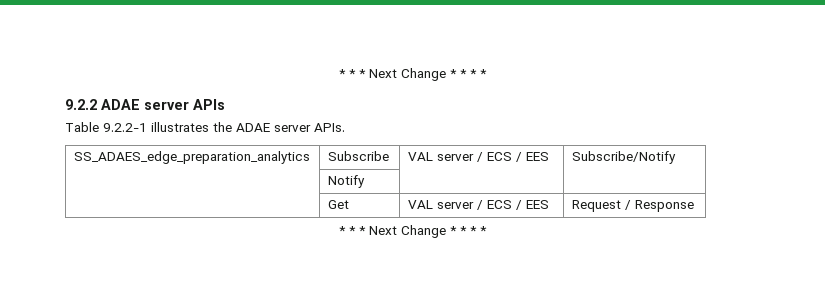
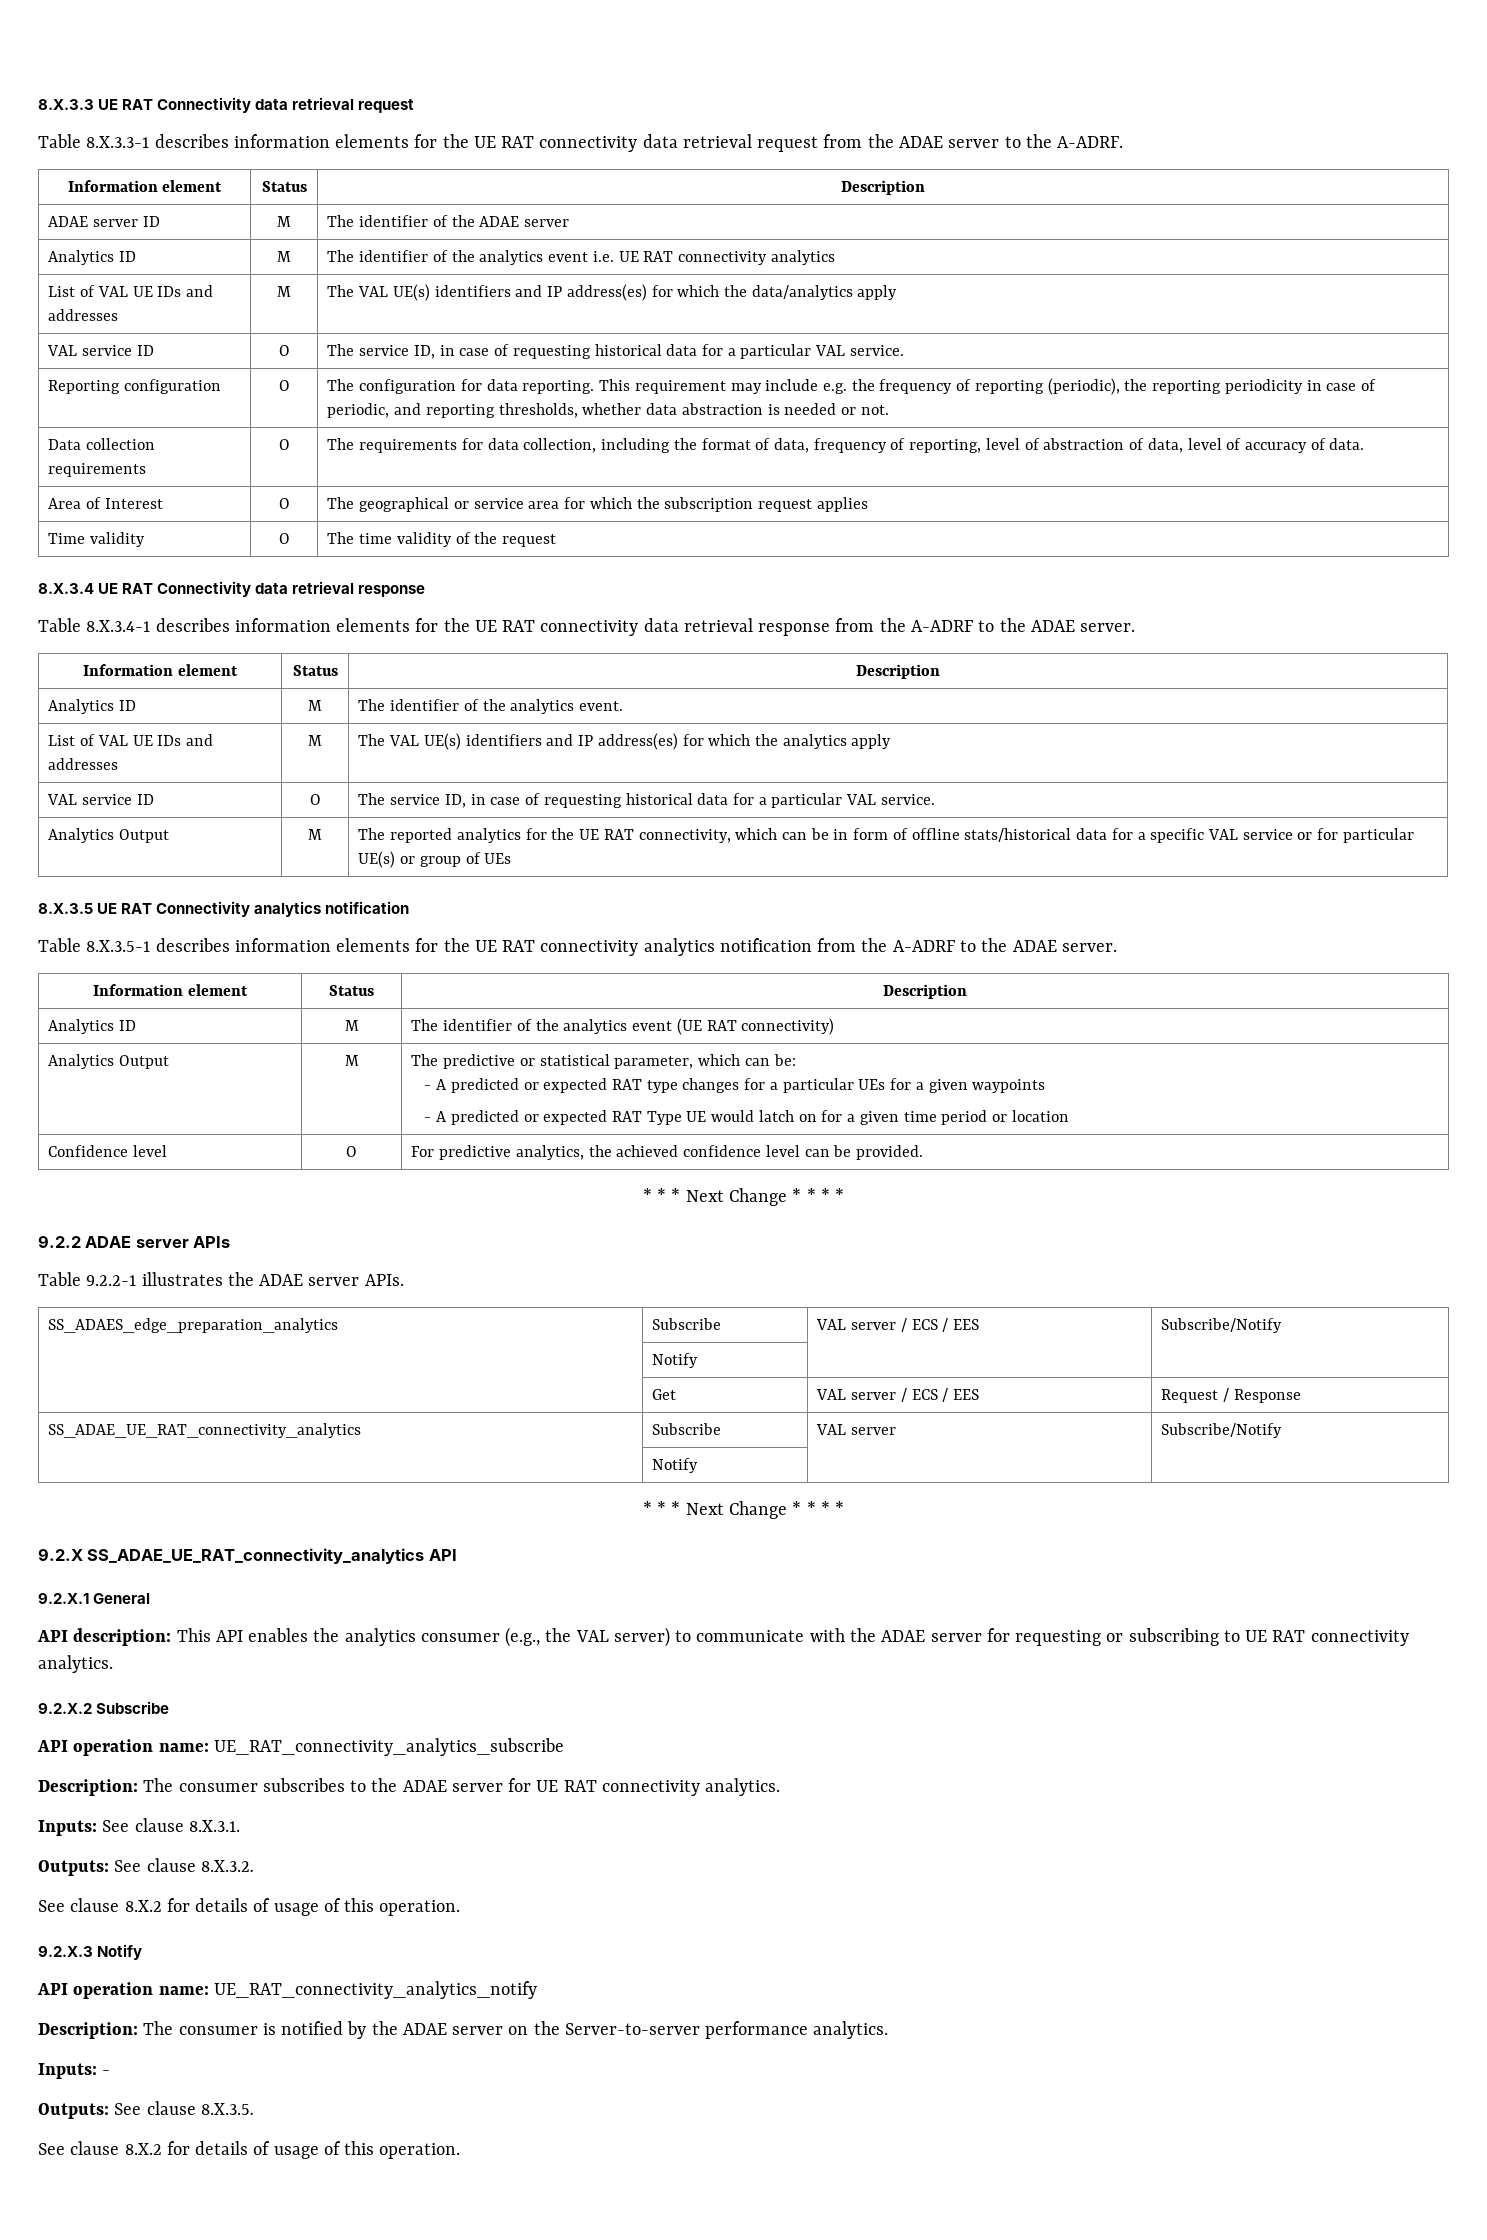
(339, 73) none -> [38,97,415,113] [38,134,1124,152] [67,180,223,192] [261,181,307,192] [841,180,925,195] [48,216,160,227] [277,216,291,227] [327,215,570,227] [48,250,137,265] [277,251,291,262] [327,250,835,265] [48,285,214,297] [48,309,119,321] [277,286,291,297] [327,284,898,301] [47,345,154,356] [278,345,290,356] [327,344,904,359] [48,379,222,394] [278,380,290,391] [327,378,1376,395] [327,403,889,418] [48,438,156,450] [48,463,147,477] [278,439,290,450] [327,438,1365,453] [48,497,163,509] [278,498,290,509] [327,497,868,512] [48,532,146,547] [278,533,290,544] [327,532,557,547] [38,581,426,597] [38,618,1136,636] [83,664,238,676] [292,665,338,676] [856,664,940,679] [48,699,137,714] [308,700,322,711] [358,699,624,714] [48,734,214,746] [48,758,119,770] [308,735,322,746] [358,733,892,750] [47,794,154,805] [309,794,321,805] [358,793,935,808] [48,828,170,843] [308,829,322,840] [358,828,1414,843] [358,851,512,868] [38,901,410,917] [38,938,1117,956] [93,984,248,996] [329,985,374,996] [883,984,967,999] [48,1019,137,1034] [344,1020,359,1031] [411,1018,835,1035] [48,1054,170,1069] [344,1055,359,1066] [411,1054,796,1069] [424,1078,1046,1093] [424,1110,1069,1125] [48,1145,168,1157] [346,1146,357,1157] [411,1145,923,1160] 8.X.3.3 UE RAT Connectivity data retrieval request // Table 8.X.3.3-1 describes information elements for the UE RAT connectivity data retrieval request from the ADAE server to the A-ADRF. // Information element | Status | Description // ADAE server ID | M | The identifier of the ADAE server // Analytics ID | M | The identifier of the analytics event i.e. UE RAT connectivity analytics // List of VAL UE IDs and addresses | M | The VAL UE(s) identifiers and IP address(es) for which the data/analytics apply // VAL service ID | O | The service ID, in case of requesting historical data for a particular VAL service. // Reporting configuration | O | The configuration for data reporting. This requirement may include e.g. the frequency of reporting (periodic), the reporting periodicity in case of periodic, and reporting thresholds, whether data abstraction is needed or not. // Data collection requirements | O | The requirements for data collection, including the format of data, frequency of reporting, level of abstraction of data, level of accuracy of data. // Area of Interest | O | The geographical or service area for which the subscription request applies // Time validity | O | The time validity of the request // 8.X.3.4 UE RAT Connectivity data retrieval response // Table 8.X.3.4-1 describes information elements for the UE RAT connectivity data retrieval response from the A-ADRF to the ADAE server. // Information element | Status | Description // Analytics ID | M | The identifier of the analytics event. // List of VAL UE IDs and addresses | M | The VAL UE(s) identifiers and IP address(es) for which the analytics apply // VAL service ID | O | The service ID, in case of requesting historical data for a particular VAL service. // Analytics Output | M | The reported analytics for the UE RAT connectivity, which can be in form of offline stats/historical data for a specific VAL service or for particular UE(s) or group of UEs // 8.X.3.5 UE RAT Connectivity analytics notification // Table 8.X.3.5-1 describes information elements for the UE RAT connectivity analytics notification from the A-ADRF to the ADAE server. // Information element | Status | Description // Analytics ID | M | The identifier of the analytics event (UE RAT connectivity) // Analytics Output | M | The predictive or statistical parameter, which can be: // - A predicted or expected RAT type changes for a particular UEs for a given waypoints // - A predicted or expected RAT Type UE would latch on for a given time period or location // Confidence level | O | For predictive analytics, the achieved confidence level can be provided. //
[339,225,487,238] // * * * Next Change * * * * -> [48,1423,362,1438] [652,1423,722,1435] [816,1424,897,1435] [1161,1423,1283,1438] [652,1458,699,1473] [642,1501,845,1519] [38,1548,457,1564] [38,1593,151,1604] [37,1627,1409,1647] [38,1655,113,1673] [38,1701,170,1714] [37,1738,564,1756] [38,1778,781,1796] [38,1818,240,1836] [38,1858,254,1876] [38,1898,461,1916] [38,1944,143,1960] [37,1981,537,1999] [38,2021,889,2039] [38,2063,111,2079] [38,2101,254,2119] [38,2141,461,2159] // SS_ADAE_UE_RAT_connectivity_analytics | Subscribe | VAL server | Subscribe/Notify // | Notify | | // * * * Next Change * * * * // 9.2.X SS_ADAE_UE_RAT_connectivity_analytics API // 9.2.X.1 General // API description: This API enables the analytics consumer (e.g., the VAL server) to communicate with the ADAE server for requesting or subscribing to UE RAT connectivity analytics. // 9.2.X.2 Subscribe // API operation name: UE_RAT_connectivity_analytics_subscribe // Description: The consumer subscribes to the ADAE server for UE RAT connectivity analytics. // Inputs: See clause 8.X.3.1. // Outputs: See clause 8.X.3.2. // See clause 8.X.2 for details of usage of this operation. // 9.2.X.3 Notify // API operation name: UE_RAT_connectivity_analytics_notify // Description: The consumer is notified by the ADAE server on the Server-to-server performance analytics. // Inputs: - // Outputs: See clause 8.X.3.5. // See clause 8.X.2 for details of usage of this operation.

